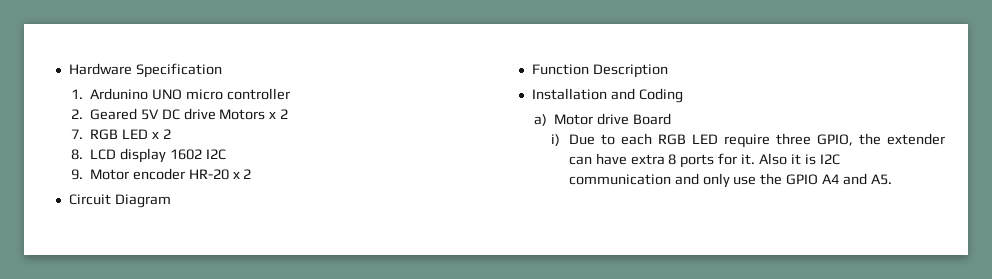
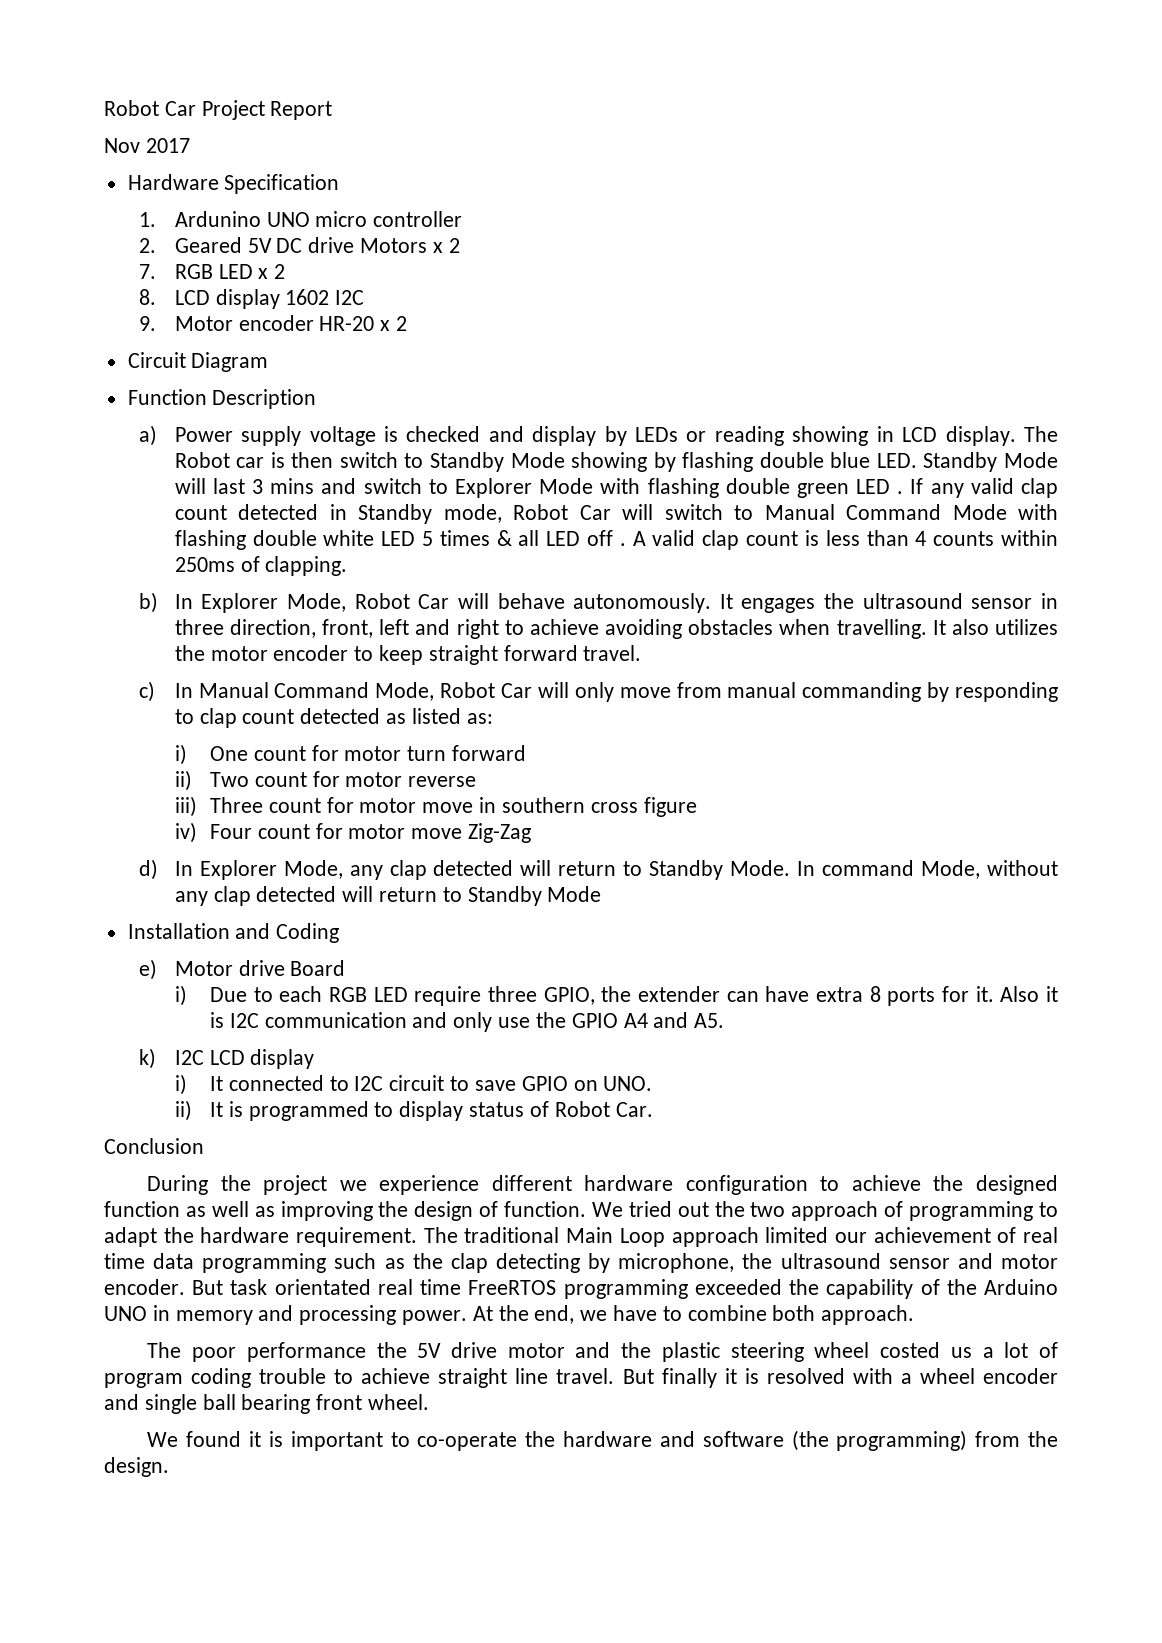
(68, 69) none -> [104,100,333,120] [104,138,190,153] Robot Car Project Report // Nov 2017 //
(668, 71) none -> [139,425,1058,446] [174,452,1058,472] [174,478,1059,498] [174,504,1059,524] [174,530,1058,550] [174,556,348,576] [139,592,1058,613] [174,619,1058,639] [174,645,642,665] [139,681,1059,702] [174,708,493,728] [174,744,527,765] [174,770,477,791] [174,796,697,817] [174,822,532,843] [139,859,1058,880] [174,886,602,906] // a) Power supply voltage is checked and display by LEDs or reading showing in LCD display. The Robot car is then switch to Standby Mode showing by flashing double blue LED. Standby Mode will last 3 mins and switch to Explorer Mode with flashing double green LED . If any valid clap count detected in Standby mode, Robot Car will switch to Manual Command Mode with flashing double white LED 5 times & all LED off . A valid clap count is less than 4 counts within 250ms of clapping. // b) In Explorer Mode, Robot Car will behave autonomously. It engages the ultrasound sensor in three direction, front, left and right to achieve avoiding obstacles when travelling. It also utilizes the motor encoder to keep straight forward travel. // c) In Manual Command Mode, Robot Car will only move from manual commanding by responding to clap count detected as listed as: // i) One count for motor turn forward // ii) Two count for motor reverse // iii) Three count for motor move in southern cross figure // iv) Four count for motor move Zig-Zag // d) In Explorer Mode, any clap detected will return to Standby Mode. In command Mode, without any clap detected will return to Standby Mode
[533,114,547,126] a) -> [139,959,158,980] e)
(893, 179) none -> [139,1048,315,1069] [174,1074,653,1095] [174,1100,653,1121] [104,1138,204,1154] [147,1175,1058,1195] [104,1201,1058,1221] [104,1227,1059,1247] [104,1253,1058,1273] [104,1279,1059,1299] [104,1305,915,1325] [147,1342,1058,1362] [104,1368,1058,1388] [104,1394,430,1414] [147,1430,1058,1451] [104,1457,169,1477] // k) I2C LCD display // i) It connected to I2C circuit to save GPIO on UNO. // ii) It is programmed to display status of Robot Car. // Conclusion // During the project we experience different hardware configuration to achieve the designed function as well as improving the design of function. We tried out the two approach of programming to adapt the hardware requirement. The traditional Main Loop approach limited our achievement of real time data programming such as the clap detecting by microphone, the ultrasound sensor and motor encoder. But task orientated real time FreeRTOS programming exceeded the capability of the Arduino UNO in memory and processing power. At the end, we have to combine both approach. // The poor performance the 5V drive motor and the plastic steering wheel costed us a lot of program coding trouble to achieve straight line travel. But finally it is resolved with a wheel encoder and single ball bearing front wheel. // We found it is important to co-operate the hardware and software (the programming) from the design.

